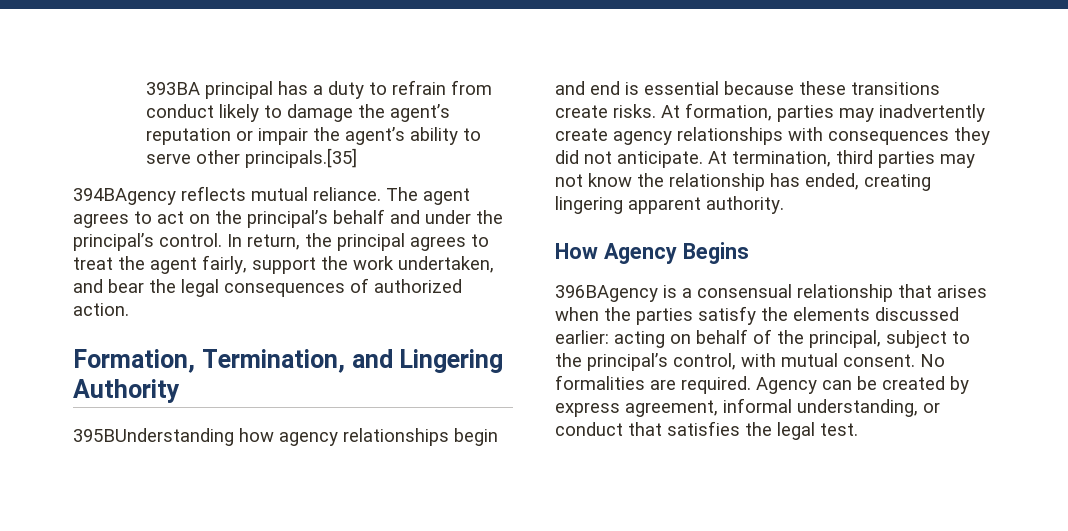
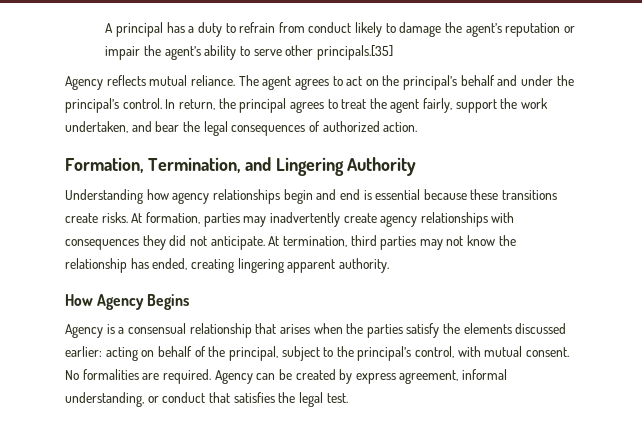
[146,82,201,95] 393BA -> [105,23,114,33] A
[73,188,176,205] 394BAgency -> [65,76,103,90] Agency
[73,428,234,446] 395BUnderstanding -> [65,189,143,204] Understanding
[555,285,658,302] 396BAgency -> [65,324,103,338] Agency

